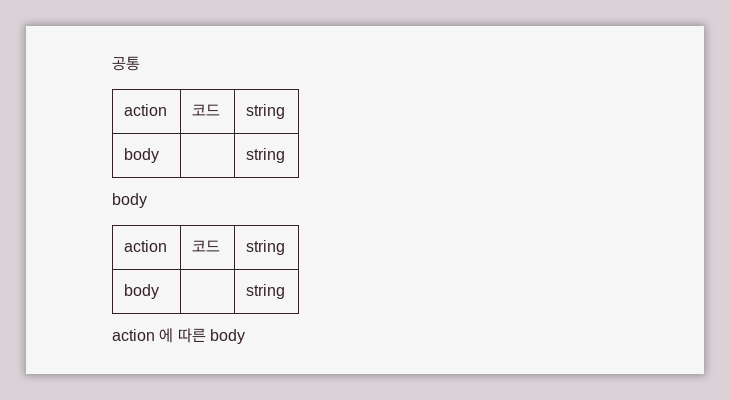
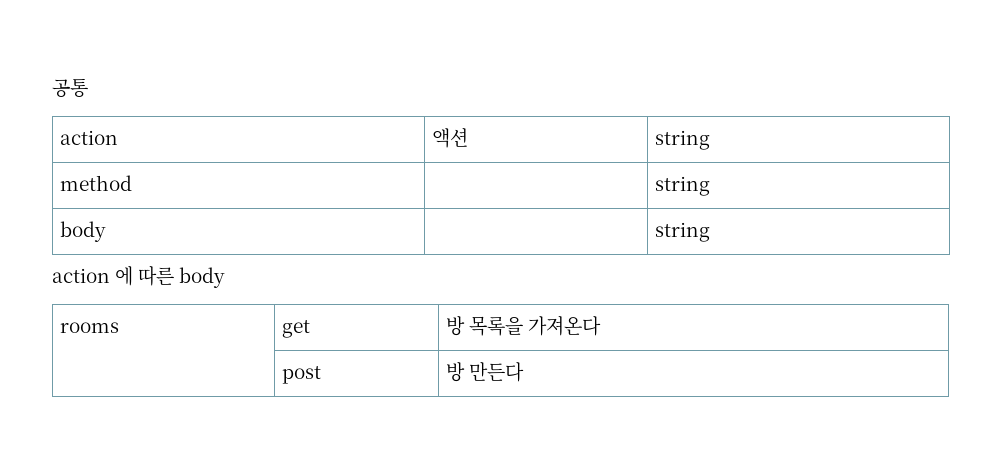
[192,104,221,116] [246,104,286,119] [124,148,160,163] [246,148,286,163] [112,193,147,208] [124,240,168,252] [192,240,221,252] [246,240,286,255] 코드 | string // body | | string // body // action | 코드 | string -> [432,128,469,148] [655,130,711,150] [60,175,133,191] [655,176,711,196] 액션 | string // method | | string
(245, 336) none -> [60,322,120,333] [282,320,311,338] [446,316,602,336] [282,366,322,384] [446,362,525,382] // rooms | get | 방 목록을 가져온다 // | post | 방 만든다

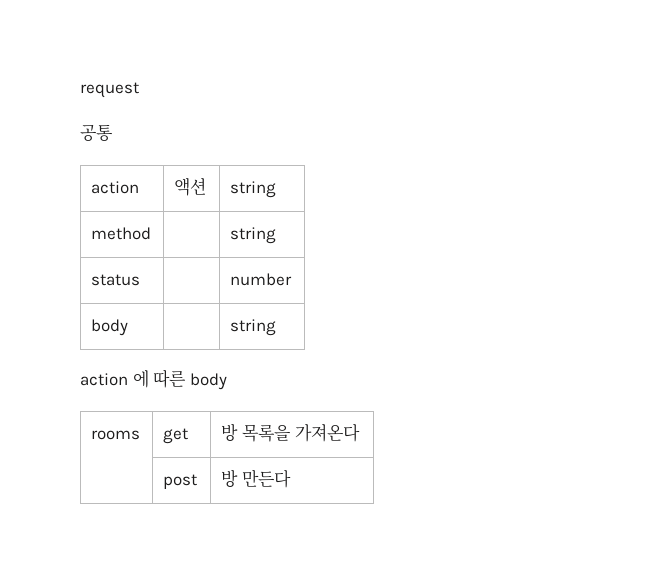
(52, 87) none -> [80,82,139,98] request //
(711, 186) none -> [91,274,141,286] [230,273,293,286] // status | | number

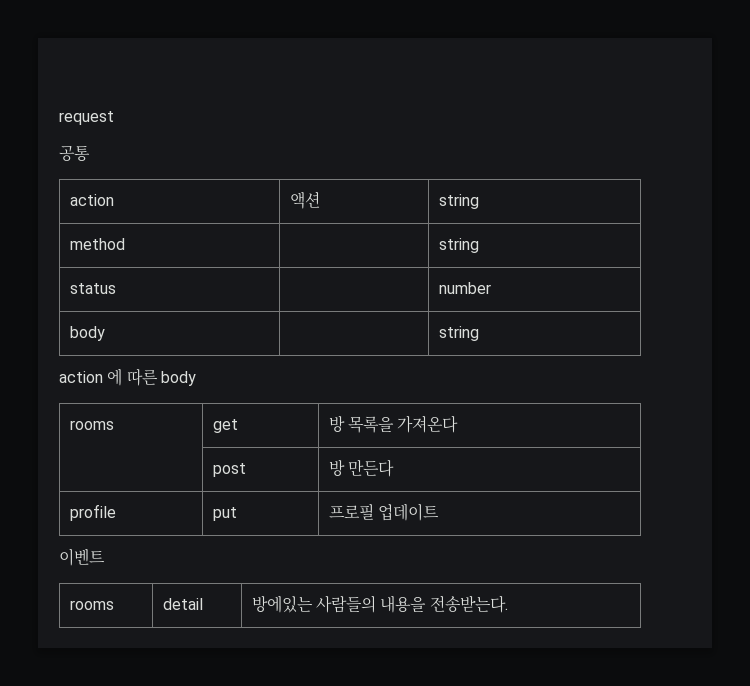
(291, 478) none -> [69,504,116,521] [212,507,237,521] [328,503,440,521] [59,548,105,566] [69,600,114,610] [162,598,203,610] [251,595,508,613] // profile | put | 프로필 업데이트 // 이벤트 // rooms | detail | 방에있는 사람들의 내용을 전송받는다.

